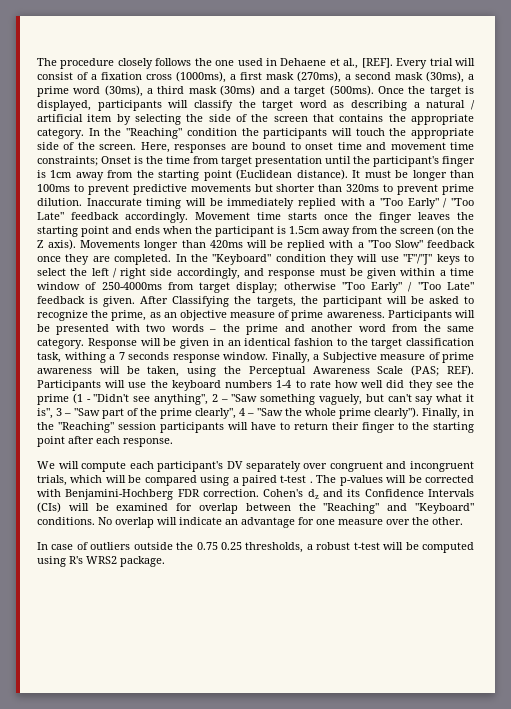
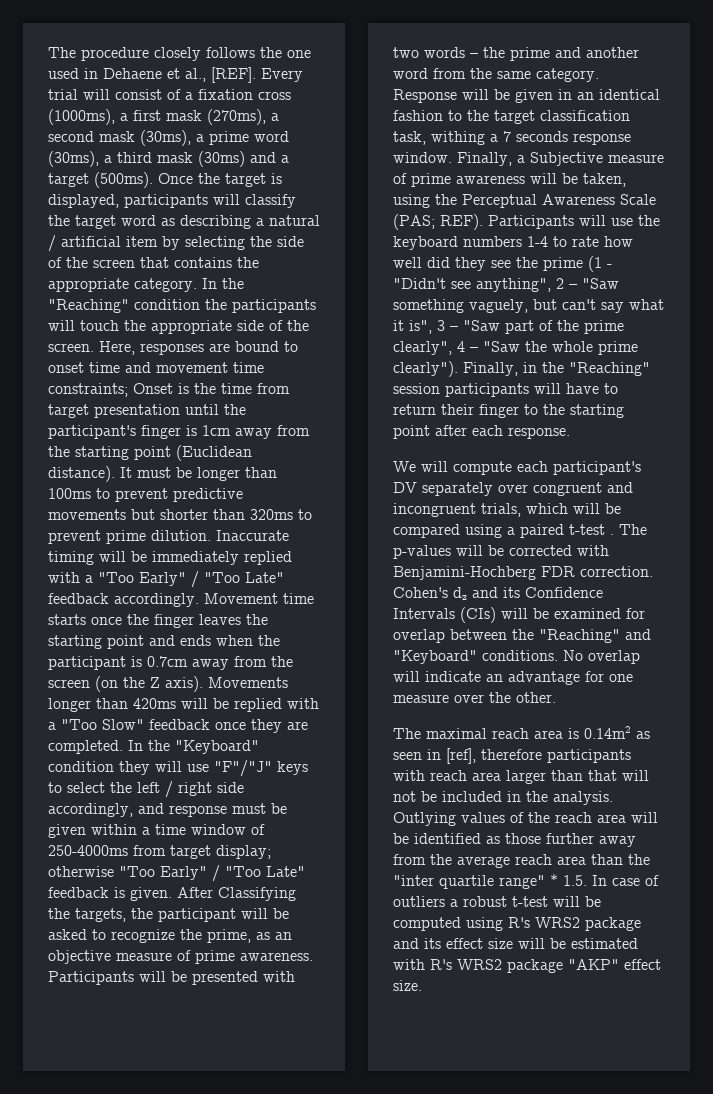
[289,226,320,234] 1.5cm -> [147,656,188,667] 0.7cm
[37,542,304,553] In case of outliers outside the 0.75 0.25 thresholds, -> [393,726,650,739] [393,748,631,764] [393,770,649,784] [393,791,613,805] [393,812,658,826] [393,833,636,847] [393,854,650,868] [393,874,659,889] [393,896,445,907] The maximal reach area is 0.14m2 as seen in [ref], therefore participants with reach area larger than that will not be included in the analysis. Outlying values of the reach area will be identified as those further away from the average reach area than the "inter quartile range" * 1.5. In case of outliers
[120,556,165,567] package. -> [585,917,641,931] [393,938,638,949] [393,959,661,973] [393,980,422,991] package and its effect size will be estimated with R's WRS2 package "AKP" effect size.

